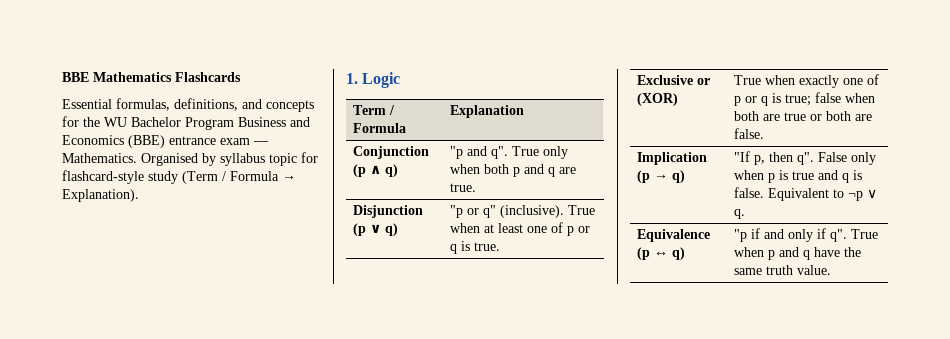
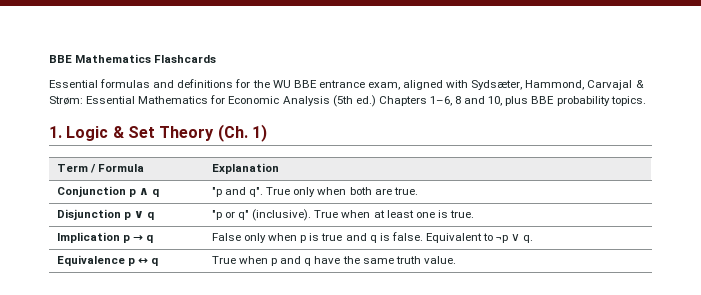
[116,98,314,112] [62,116,310,130] [62,135,269,148] [62,152,318,166] [62,170,296,184] [62,189,139,202] [346,72,401,88] formulas, definitions, and concepts for the WU Bachelor Program Business and Economics (BBE) entrance exam — Mathematics. Organised by syllabus topic for flashcard-style study (Term / Formula → Explanation). // 1. Logic -> [100,79,644,90] [49,95,646,107] [49,124,267,142] formulas and definitions for the WU BBE entrance exam, aligned with Sydsæter, Hammond, Carvajal & Strøm: Essential Mathematics for Economic Analysis (5th ed.) Chapters 1–6, 8 and 10, plus BBE probability topics. // 1. Logic & Set Theory (Ch. 1)
[353,164,399,177] (p ∧ q) -> [128,188,160,197] p ∧ q
[513,164,556,177] p and q -> (372, 191) none
[353,223,399,236] (p ∨ q) -> [123,211,155,220] p ∨ q
[551,222,591,236] [450,241,501,254] [637,75,711,85] [637,93,679,106] [734,74,880,88] [734,92,876,106] [734,111,873,121] [734,128,765,139] [637,152,708,165] [637,170,686,183] [734,151,815,165] of p or q is true. // Exclusive or (XOR) | True when exactly one of p or q is true; false when both are true or both are false. // Implication (p → q) | "If p, then q". -> [437,210,474,218] [56,232,154,243] is true. // Implication p → q |
[637,247,686,260] [734,228,848,242] (p ↔ q) | "p if and only if q". -> [127,258,159,266] p ↔ q |

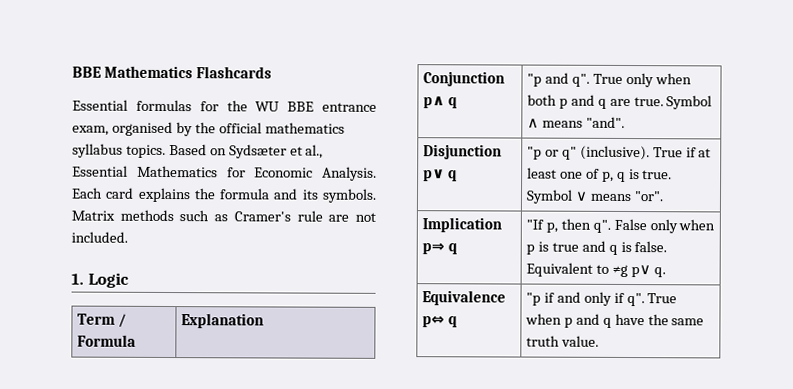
[153,79,234,88] and definitions -> (192, 105) none
[403,80,644,90] [49,95,646,107] [49,124,267,142] aligned with Sydsæter, Hammond, Carvajal & Strøm: Essential Mathematics for Economic Analysis (5th ed.) Chapters 1–6, 8 and 10, plus BBE probability topics. // 1. Logic & Set Theory (Ch. 1) -> [111,121,345,137] [72,143,324,159] [72,165,377,181] [71,187,377,203] [71,209,377,222] [71,231,128,243] [71,272,129,288] organised by the official mathematics syllabus topics. Based on Sydsæter et al., Essential Mathematics for Economic Analysis. Each card explains the formula and its symbols. Matrix methods such as Cramer's rule are not included. // 1. Logic
[128,188,150,197] p ∧ -> [422,96,445,109] p∧
(372, 191) none -> [558,94,607,109] p and q
(418, 191) none -> [666,95,713,110] [526,116,625,128] Symbol ∧ means "and".
[123,211,145,220] p ∨ -> [422,169,445,182] p∨
[341,210,371,218] when -> [685,147,697,158] if
(435, 215) none -> [585,168,626,182] of p, q
(474, 214) none -> [525,189,664,204] Symbol ∨ means "or".
[122,235,154,243] p → q | -> [421,242,458,255] [525,218,611,233] p⇒ q | "If p, then q".
[496,234,521,243] ¬p ∨ -> [611,264,651,278] ≠g p∨
[127,258,159,266] p ↔ q | -> [421,315,458,328] [525,291,645,307] p⇔ q | "p if and only if q".

